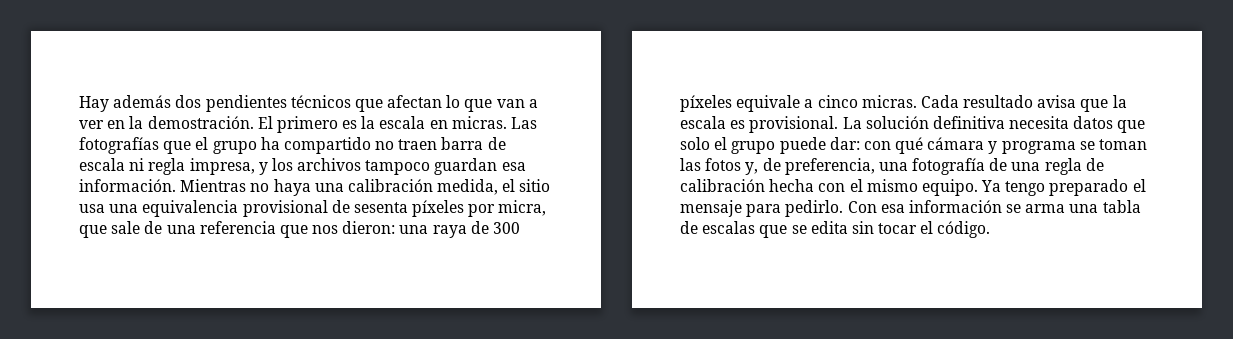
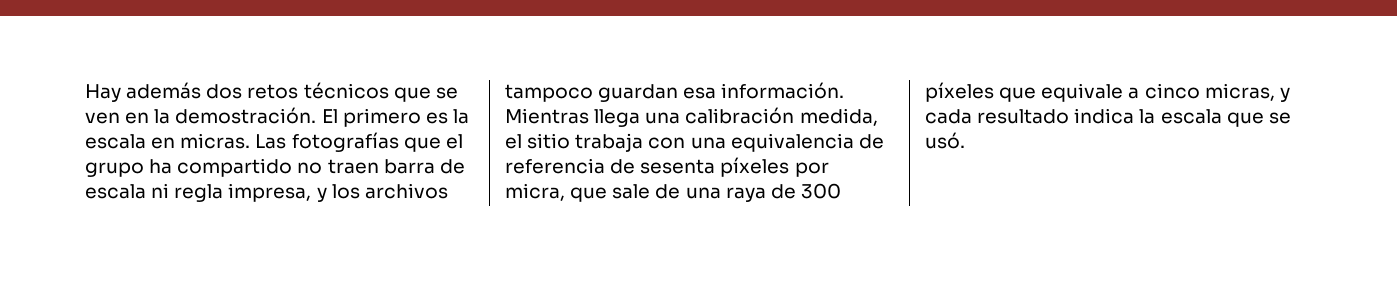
[205,95,287,112] pendientes -> [247,84,299,99] retos
[387,95,538,112] [79,120,104,129] afectan lo que van a ver -> [435,87,458,99] [85,112,120,124] se ven
[250,179,311,196] no haya -> [594,109,641,127] llega
[79,200,328,217] usa una equivalencia provisional -> [575,133,884,152] [505,158,605,174] trabaja con una equivalencia de referencia
[199,221,429,238] referencia que nos dieron: una -> (721, 193) none
(732, 103) none -> [999,87,1037,102] que
[861,95,1127,112] [680,116,1146,133] [680,137,1148,154] [680,158,1104,175] [680,179,1146,196] [680,200,1141,217] [680,221,991,238] micras. Cada resultado avisa que la escala es provisional. La solución definitiva necesita datos que solo el grupo puede dar: con qué cámara y programa se toman las fotos y, de preferencia, una fotografía de una regla de calibración hecha con el mismo equipo. Ya tengo preparado el mensaje para pedirlo. Con esa información se arma una tabla de escalas que se edita sin tocar el código. -> [1204,83,1290,102] [925,108,1291,127] [925,132,965,149] micras, y cada resultado indica la escala que se usó.

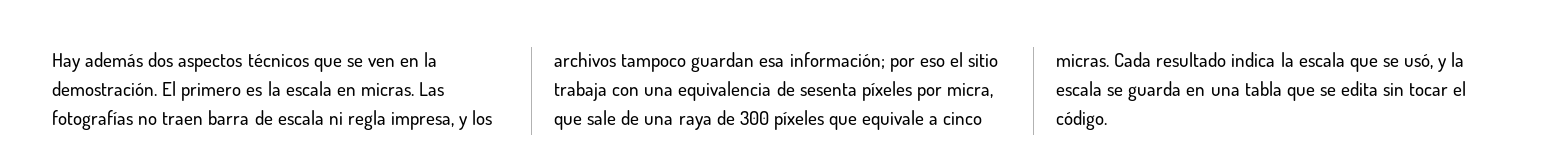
[247,84,299,99] retos -> [178,54,243,72] aspectos
[403,134,463,152] [85,158,293,177] que el grupo ha compartido -> (133, 120) none
[721,82,845,99] [505,107,878,127] información. Mientras llega una calibración medida, -> [789,52,945,72] información; por eso
[505,158,636,174] referencia de -> (795, 88) none
[1204,83,1290,102] [925,109,972,124] micras, y cada -> [1056,52,1152,67] micras. Cada
[925,132,965,149] usó. -> [1404,52,1465,72] [1056,81,1467,101] [1056,110,1107,130] usó, y la escala se guarda en una tabla que se edita sin tocar el código.

